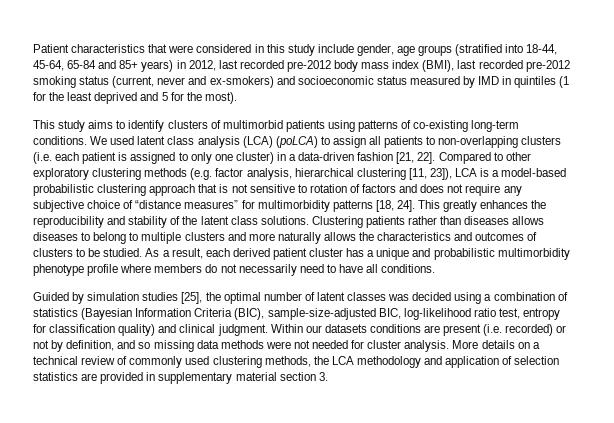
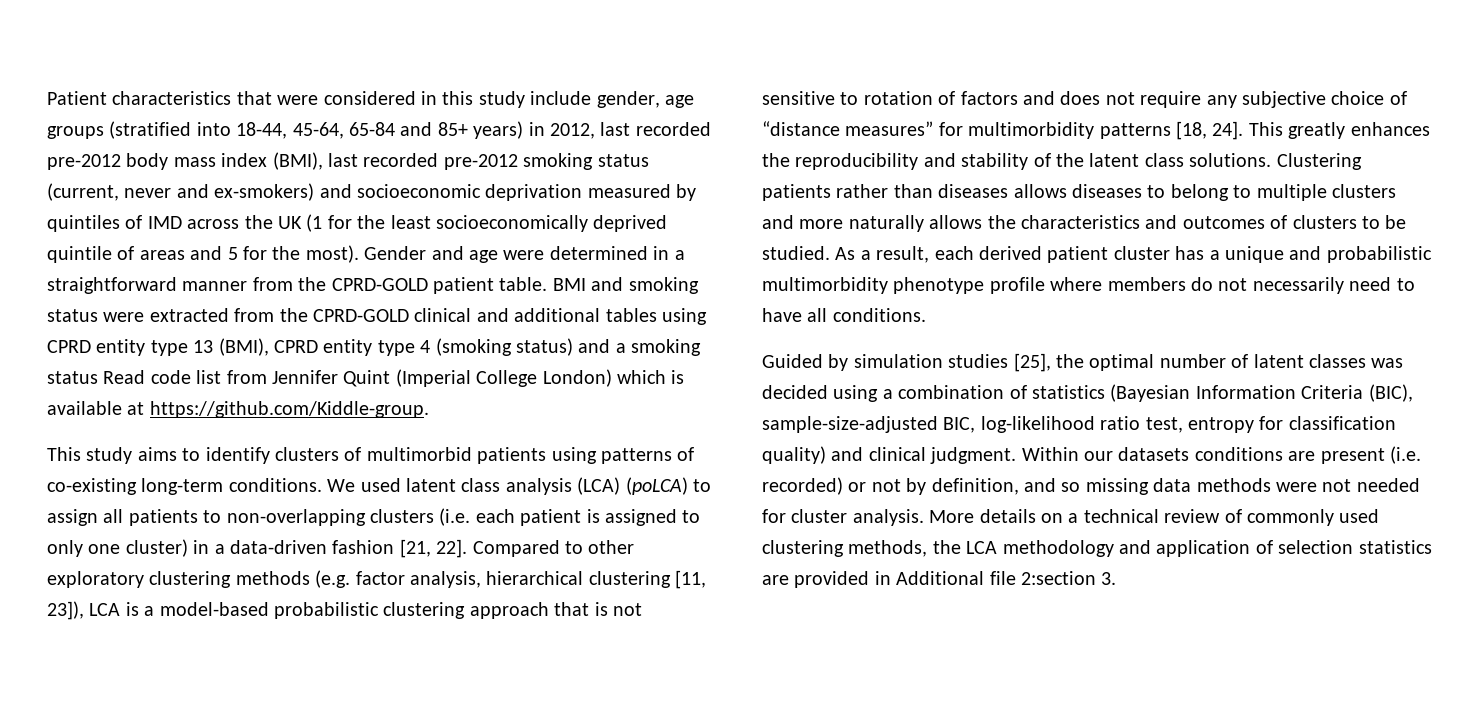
[376,76,407,85] status -> [485,184,583,201] deprivation
[478,76,570,88] [33,92,138,104] IMD in quintiles (1 for the least deprived -> [47,214,668,232] [47,246,185,263] quintiles of IMD across the UK (1 for the least socioeconomically deprived quintile of areas
(237, 98) none -> [364,246,685,263] [47,277,699,294] [47,308,707,325] [47,338,702,356] [47,369,685,387] [47,401,429,418] Gender and age were determined in a straightforward manner from the CPRD-GOLD patient table. BMI and smoking status were extracted from the CPRD-GOLD clinical and additional tables using CPRD entity type 13 (BMI), CPRD entity type 4 (smoking status) and a smoking status Read code list from Jennifer Quint (Imperial College London) which is available at https://github.com/Kiddle-group.
[158,372,316,384] supplementary material section -> [896,571,1096,585] Additional file 2:section

